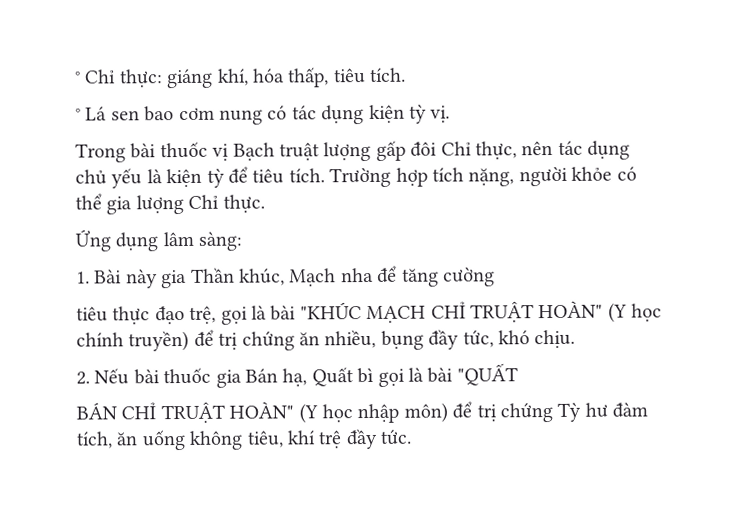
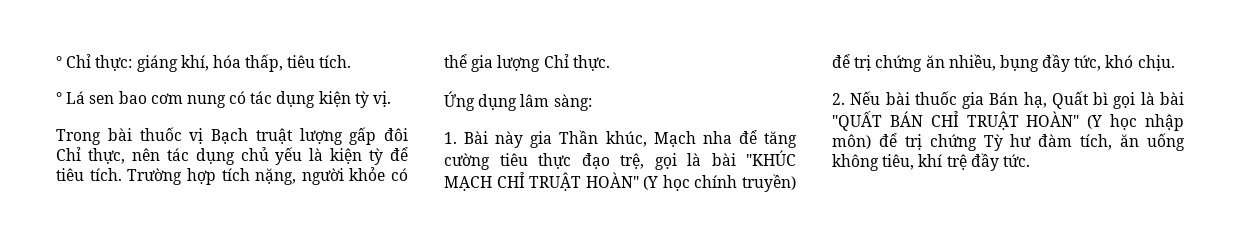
(495, 277) // -> (490, 161) none
(518, 374) // -> (882, 121) none

